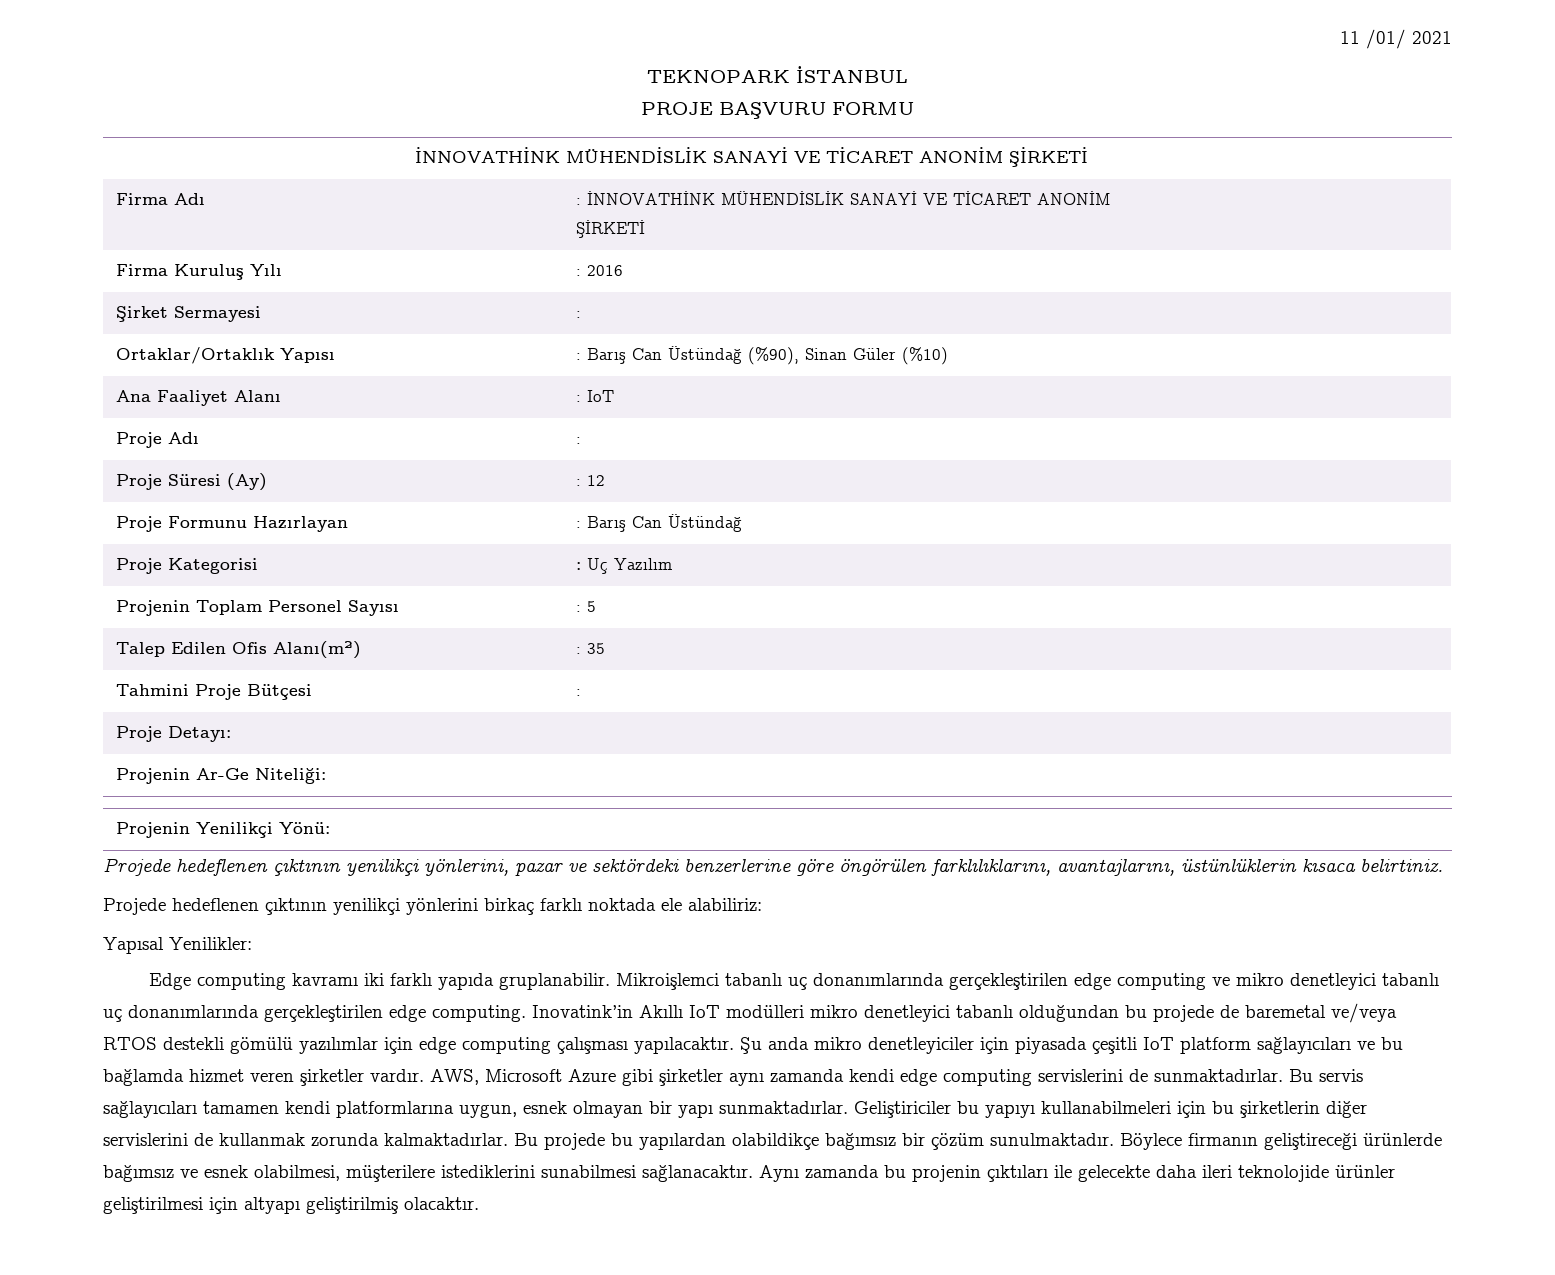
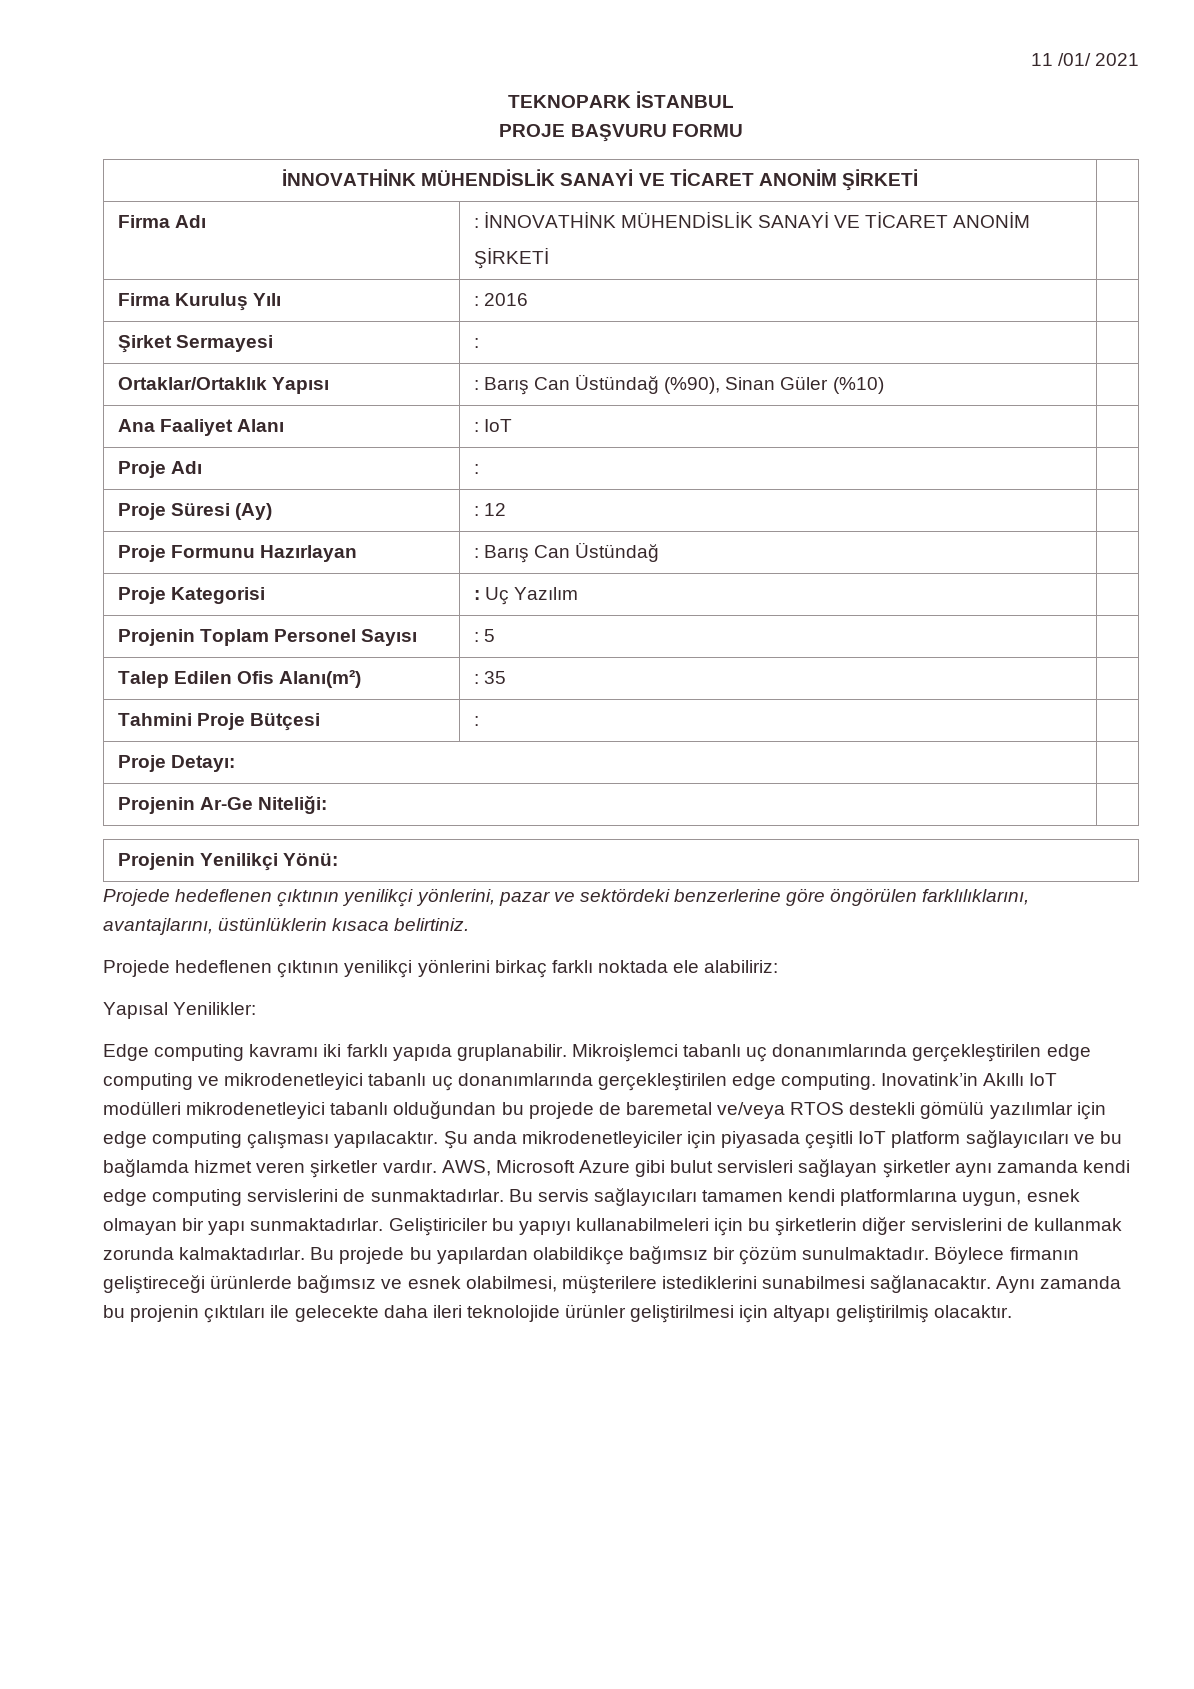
[1236,973,1377,990] mikro denetleyici -> [224,1073,364,1090] mikrodenetleyici
[810,1005,950,1022] mikro denetleyici -> [186,1102,326,1119] mikrodenetleyici
[814,1037,974,1054] mikro denetleyiciler -> [521,1131,683,1148] mikrodenetleyiciler
(653, 1077) none -> [670,1159,878,1177] bulut servisleri sağlayan

